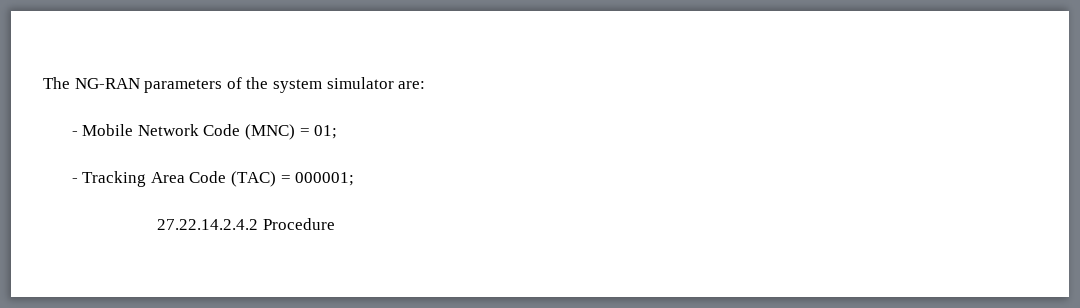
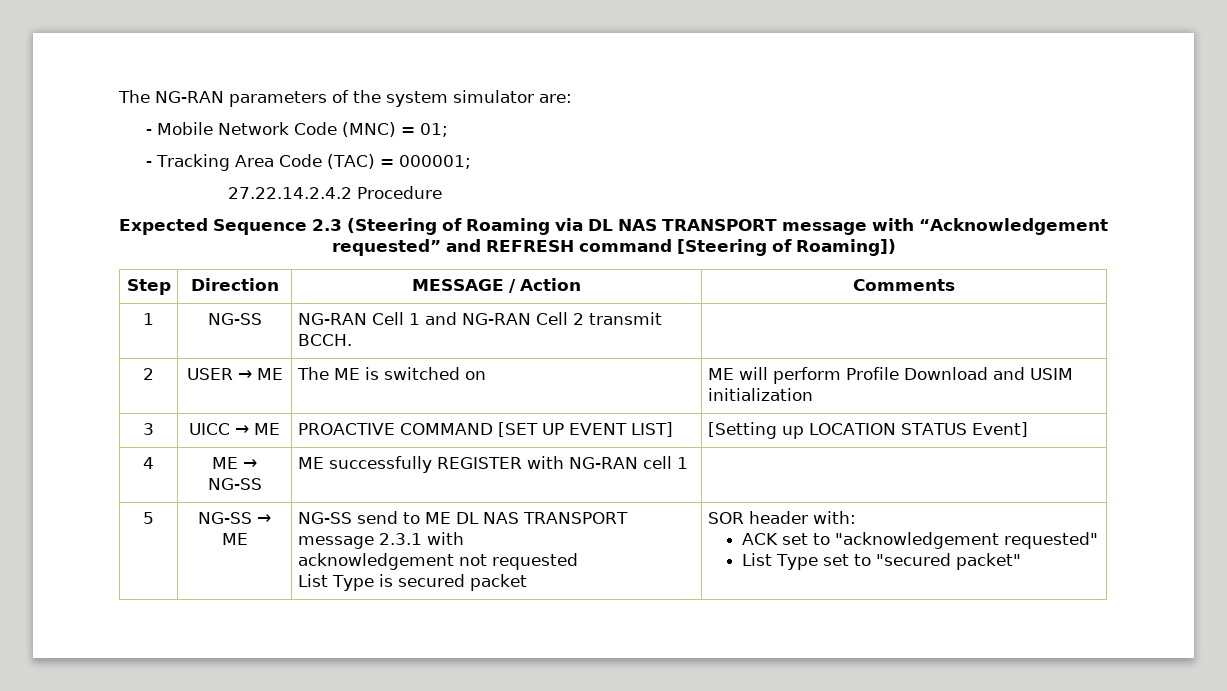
(335, 224) none -> [119,218,1109,235] [331,239,896,256] [126,279,171,295] [190,278,279,291] [412,278,581,293] [853,279,955,291] [143,313,154,325] [207,313,262,325] [297,312,662,325] [297,334,352,346] [143,368,154,380] [186,368,283,380] [296,367,486,380] [707,367,1073,384] [707,388,813,401] [143,423,154,435] [189,423,280,435] [297,422,673,437] [707,422,1028,439] [143,457,154,469] [212,457,257,469] [207,478,262,490] [297,456,688,473] [143,512,154,524] [198,512,271,524] [221,533,248,545] [297,511,628,524] [297,532,464,549] [297,553,578,570] [297,574,527,591] [707,511,856,524] [742,532,1099,549] [742,553,1022,570] // Expected Sequence 2.3 (Steering of Roaming via DL NAS TRANSPORT message with “Acknowledgement requested” and REFRESH command [Steering of Roaming]) // Step | Direction | MESSAGE / Action | Comments // 1 | NG-SS | NG-RAN Cell 1 and NG-RAN Cell 2 transmit BCCH. | // 2 | USER → ME | The ME is switched on | ME will perform Profile Download and USIM initialization // 3 | UICC → ME | PROACTIVE COMMAND [SET UP EVENT LIST] | [Setting up LOCATION STATUS Event] // 4 | ME → NG-SS | ME successfully REGISTER with NG-RAN cell 1 | // 5 | NG-SS → ME | NG-SS send to ME DL NAS TRANSPORT message 2.3.1 with // acknowledgement not requested // List Type is secured packet | SOR header with: // ACK set to "acknowledgement requested" // List Type set to "secured packet"

